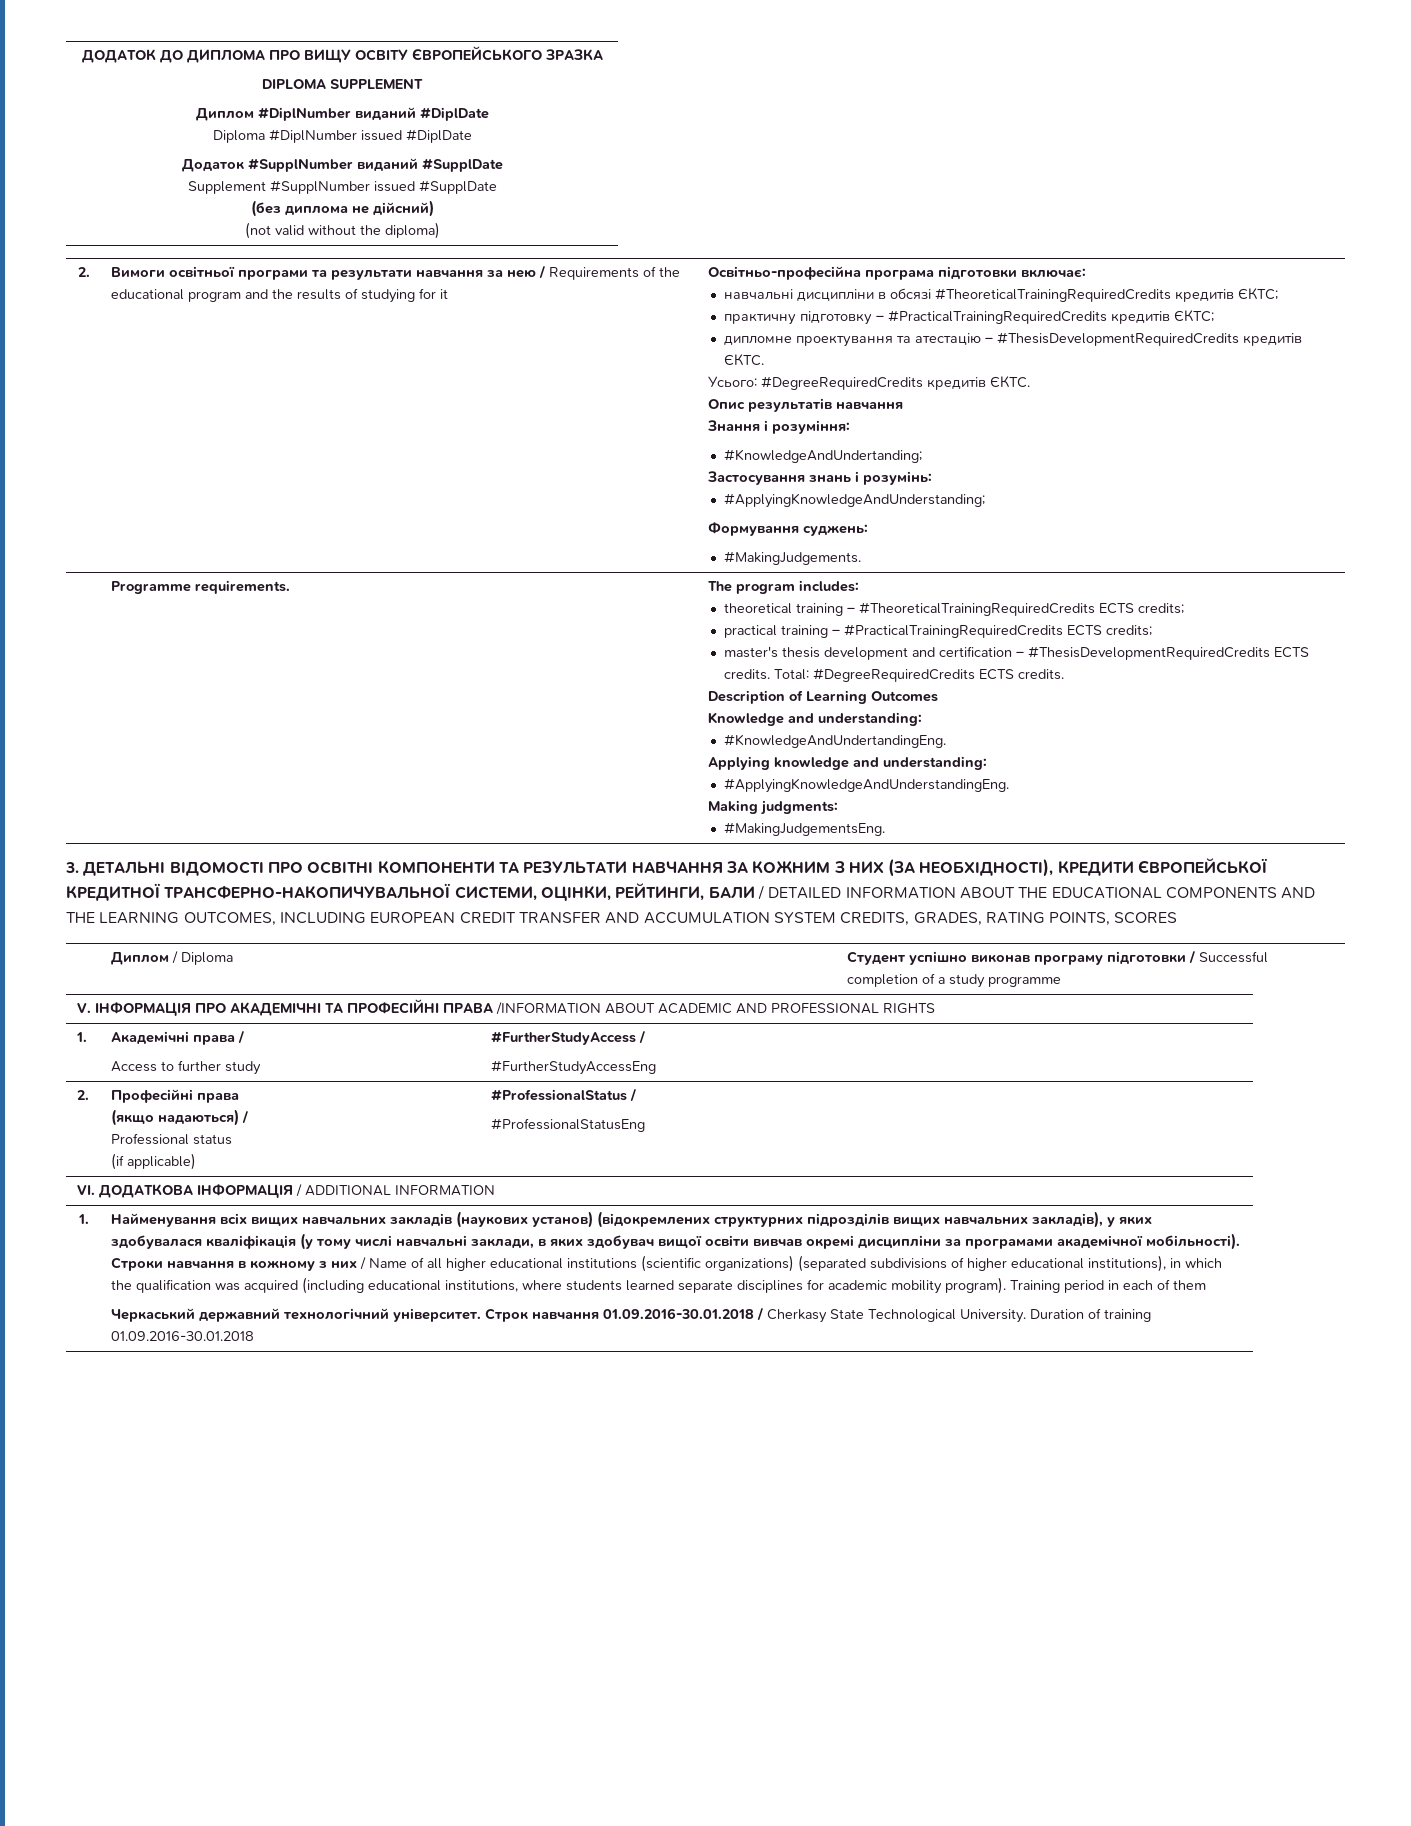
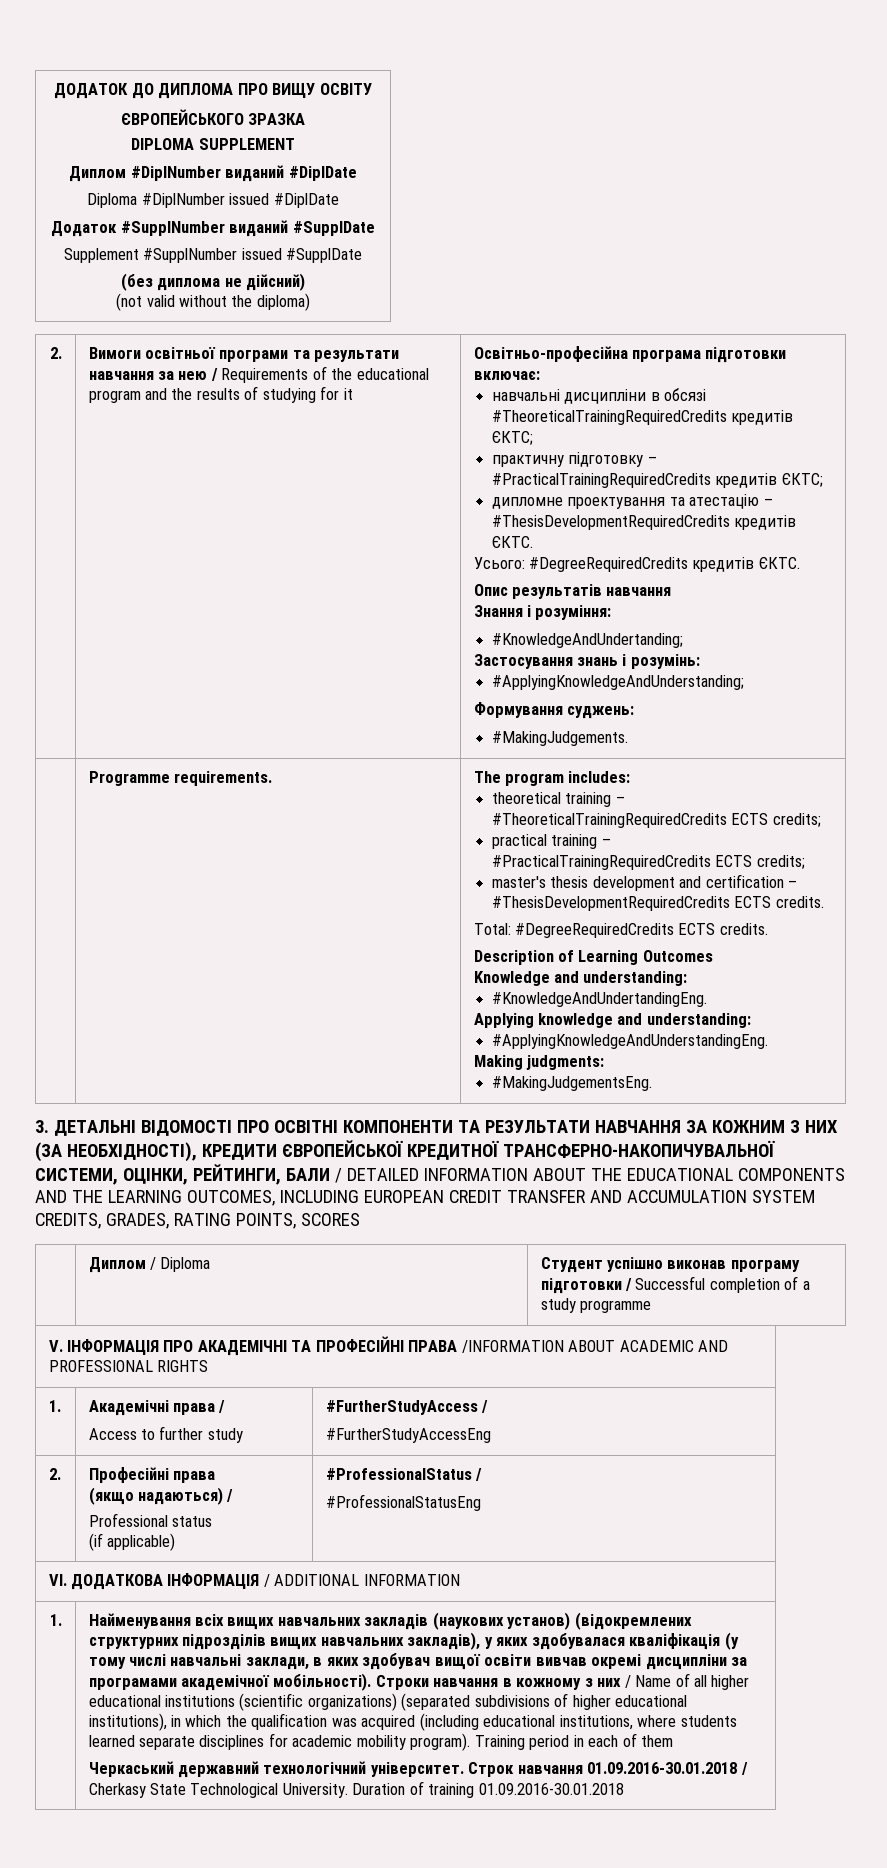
(408, 55) none -> (372, 89) //
(770, 674) none -> (824, 902) //

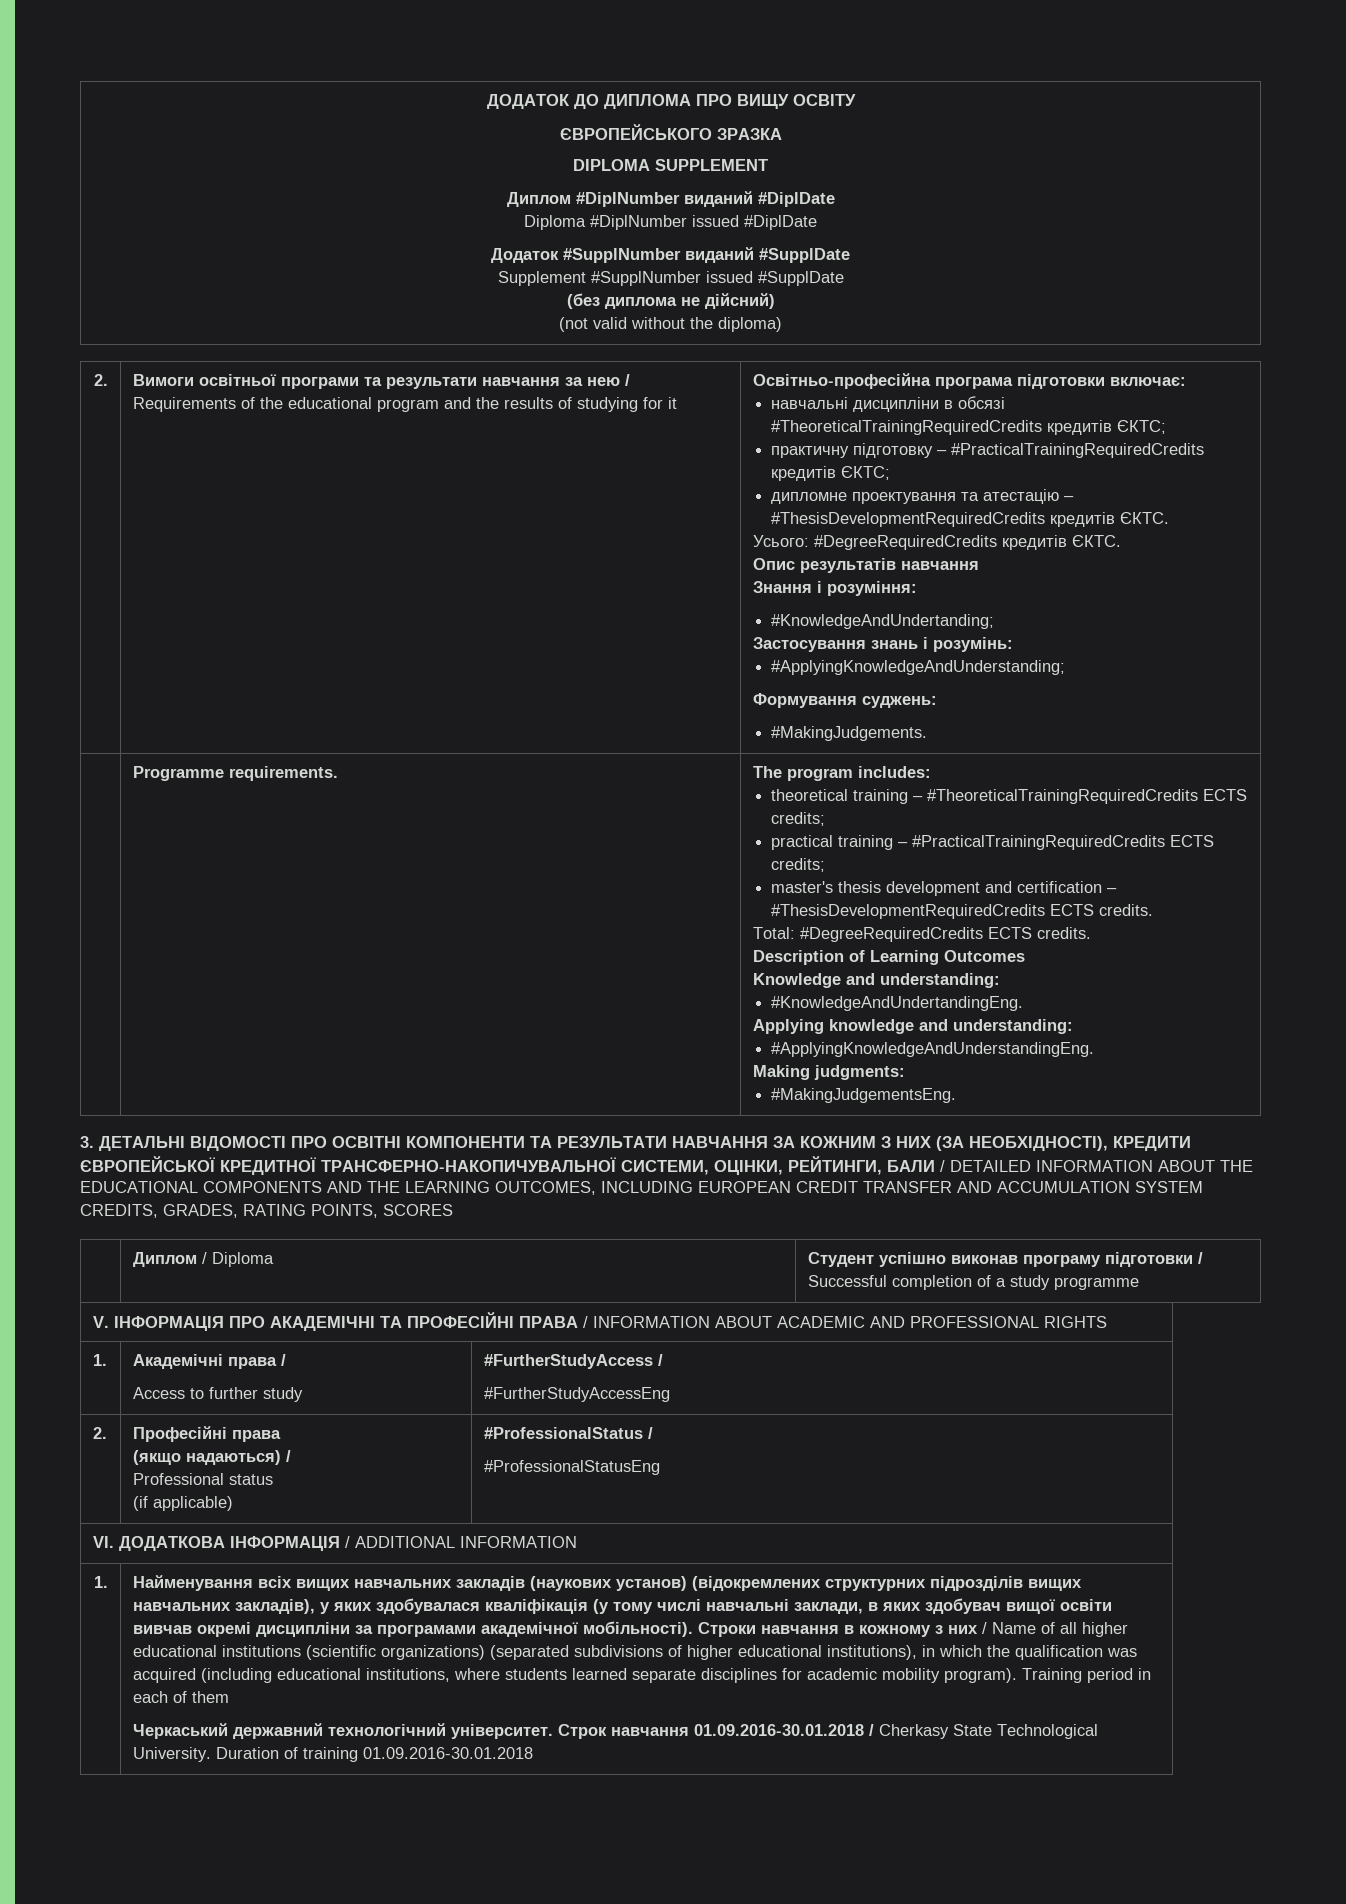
[461,1340,564,1353] /INFORMATION -> [582,1316,710,1328] / INFORMATION

